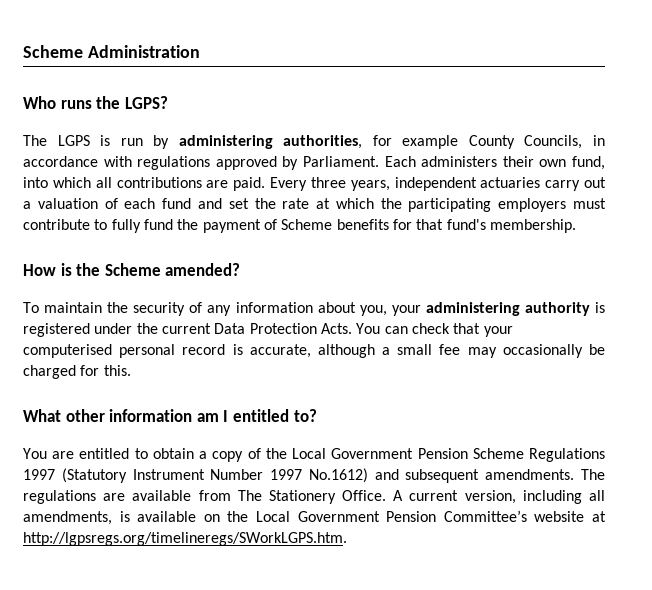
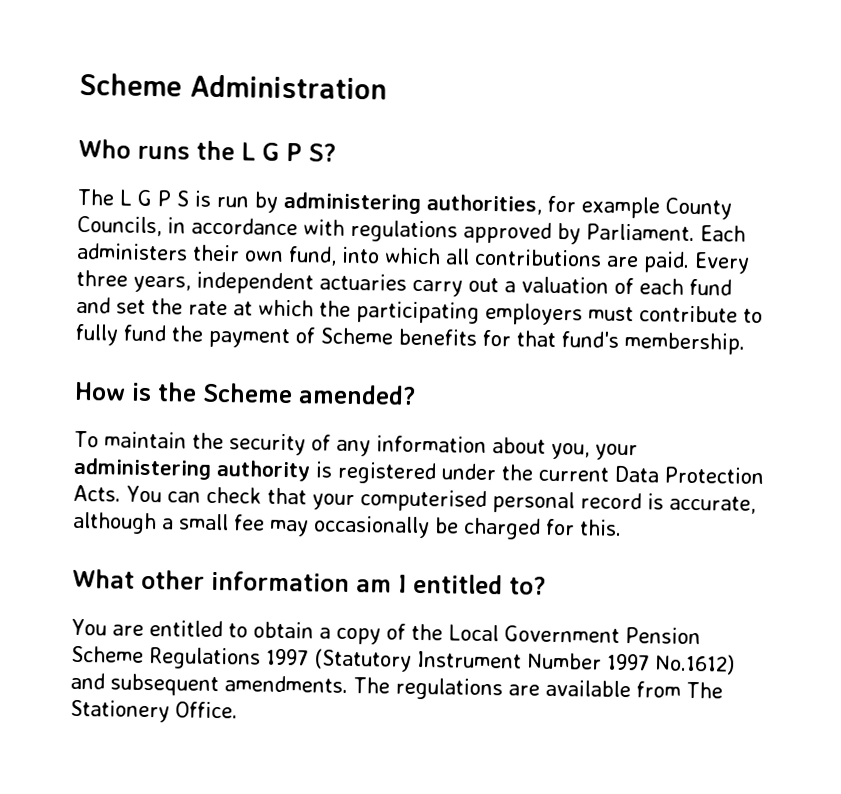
[124,96,168,109] [23,135,90,146] LGPS? // The LGPS -> [241,142,337,162] [77,188,190,207] L G P S? // The L G P S
[393,490,605,504] [23,510,607,525] [23,532,347,546] A current version, including all amendments, is available on the Local Government Pension Committee’s website at http://lgpsregs.org/timelineregs/SWorkLGPS.htm. -> (238, 710) none

